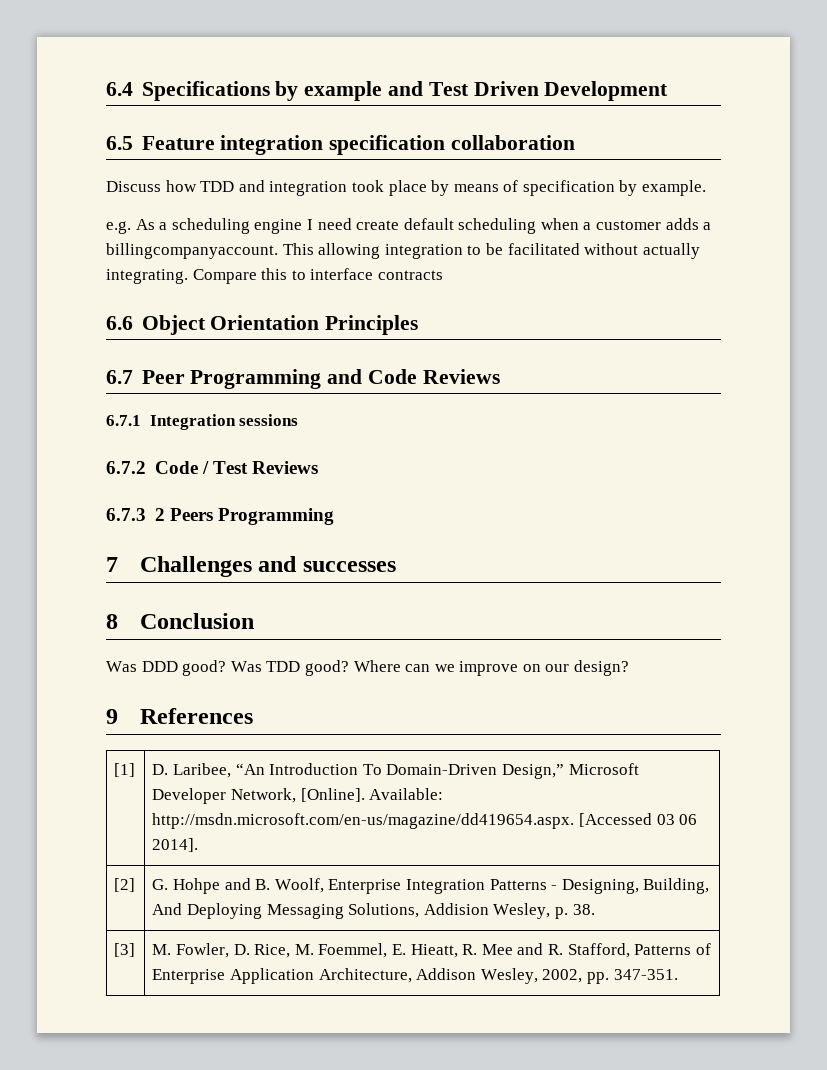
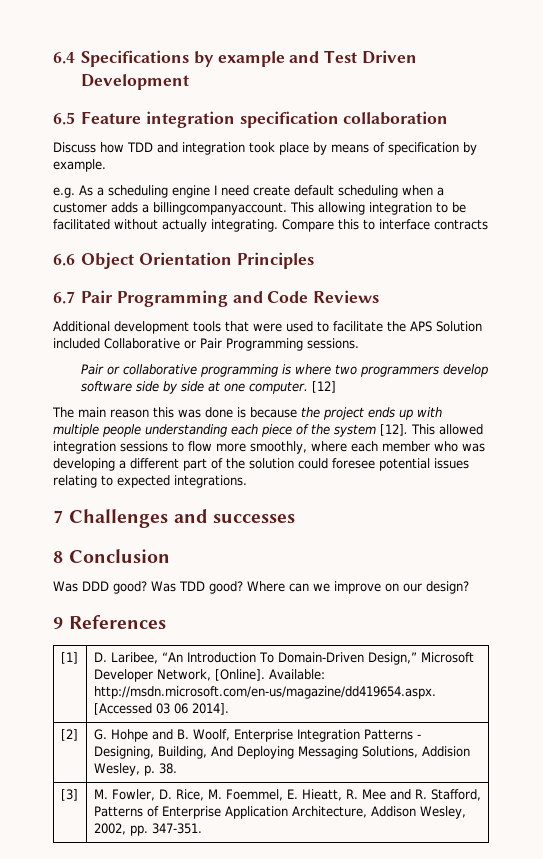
[141,370,185,384] Peer -> [81,290,114,303] Pair
[106,414,299,430] [106,461,318,474] [106,508,334,525] 6.7.1 Integration sessions // 6.7.2 Code / Test Reviews // 6.7.3 2 Peers Programming -> [53,321,482,334] [53,338,359,351] [80,364,488,377] [80,381,336,394] [52,407,442,420] [53,424,483,437] [53,441,485,454] [53,458,469,471] [53,475,247,488] Additional development tools that were used to facilitate the APS Solution included Collaborative or Pair Programming sessions. // Pair or collaborative programming is where two programmers develop software side by side at one computer. [12] // The main reason this was done is because the project ends up with multiple people understanding each piece of the system [12]. This allowed integration sessions to flow more smoothly, where each member who was developing a different part of the solution could foresee potential issues relating to expected integrations.

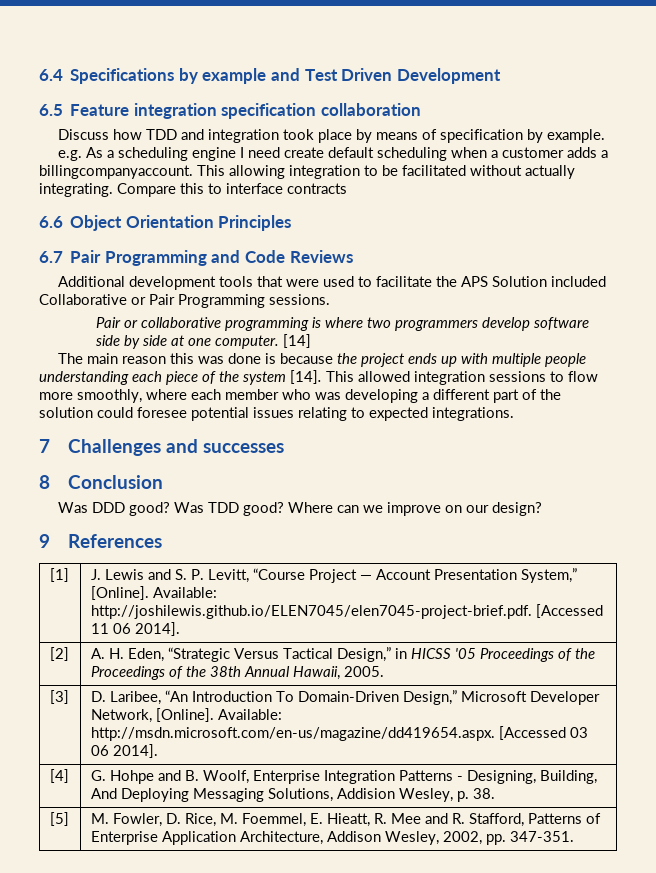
[311,381,336,393] [12] -> [283,334,312,348] [14]
[380,424,408,436] [12]. -> [290,370,322,384] [14].
(78, 658) none -> [90,568,577,583] [90,586,217,600] [90,604,603,619] [90,622,180,636] [49,647,69,661] [90,647,595,662] [90,666,384,680] [49,690,69,704] | J. Lewis and S. P. Levitt, “Course Project — Account Presentation System,” [Online]. Available: http://joshilewis.github.io/ELEN7045/elen7045-project-brief.pdf. [Accessed 11 06 2014]. // [2] | A. H. Eden, “Strategic Versus Tactical Design,” in HICSS '05 Proceedings of the Proceedings of the 38th Annual Hawaii, 2005. // [3]
[60,729,78,741] [2] -> [49,769,69,783] [4]
[60,789,78,801] [3] -> [49,812,69,826] [5]

